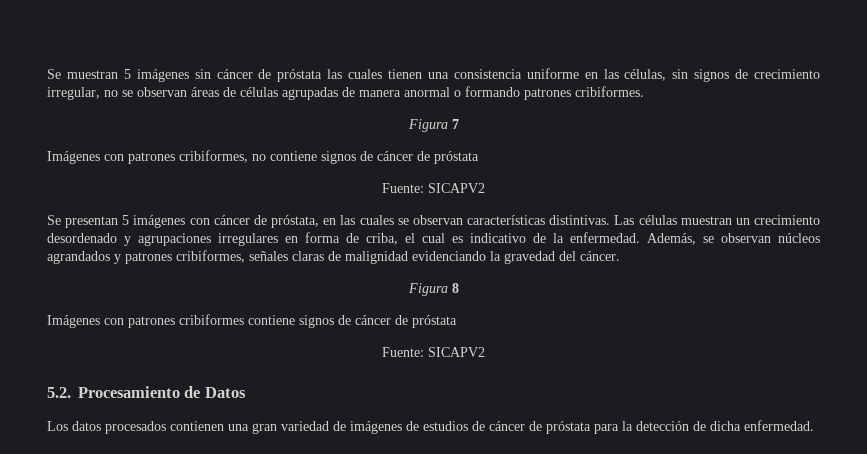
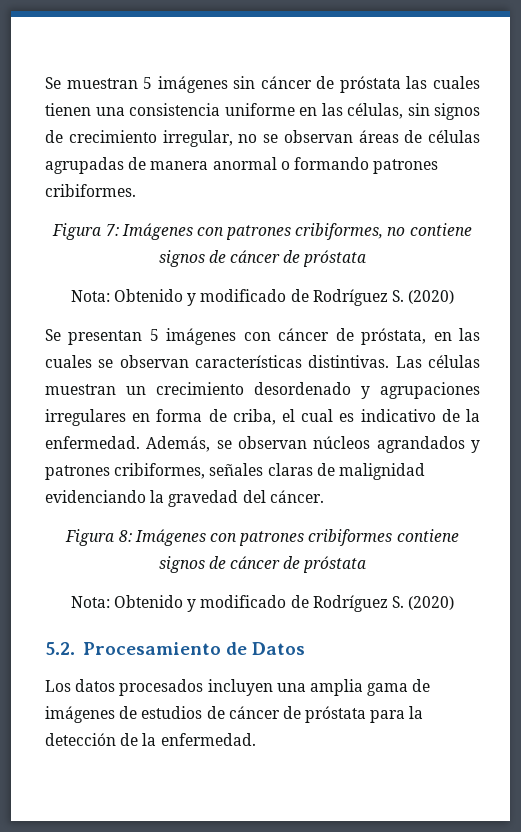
[451,119,459,129] 7 // -> [105,224,119,236] 7:
[382,183,485,193] Fuente: SICAPV2 -> [70,289,455,306] Nota: Obtenido y modificado de Rodríguez S. (2020)
[451,283,459,293] 8 // -> [118,530,132,542] 8:
[382,347,485,357] Fuente: SICAPV2 -> [70,595,455,612] Nota: Obtenido y modificado de Rodríguez S. (2020)
[170,421,329,434] contienen una gran variedad -> [207,679,409,696] incluyen una amplia gama
[710,421,741,431] dicha -> [142,733,157,746] la

